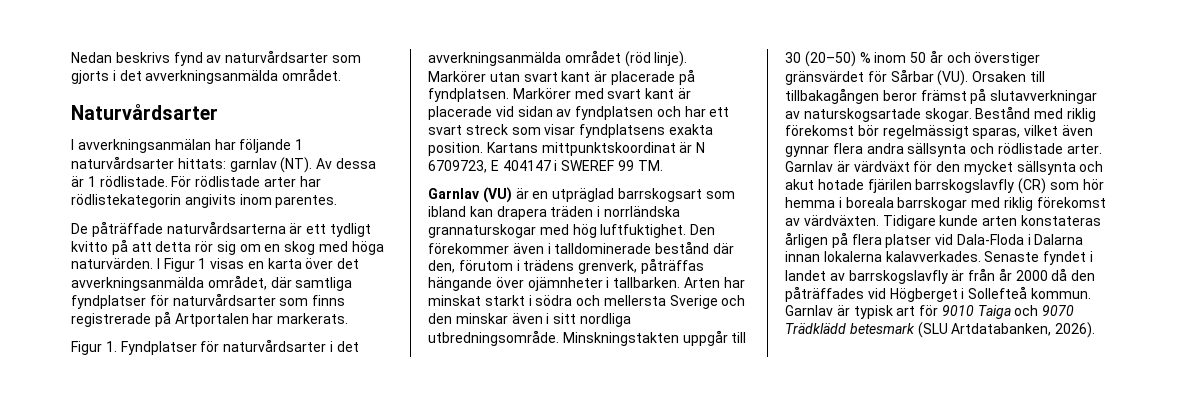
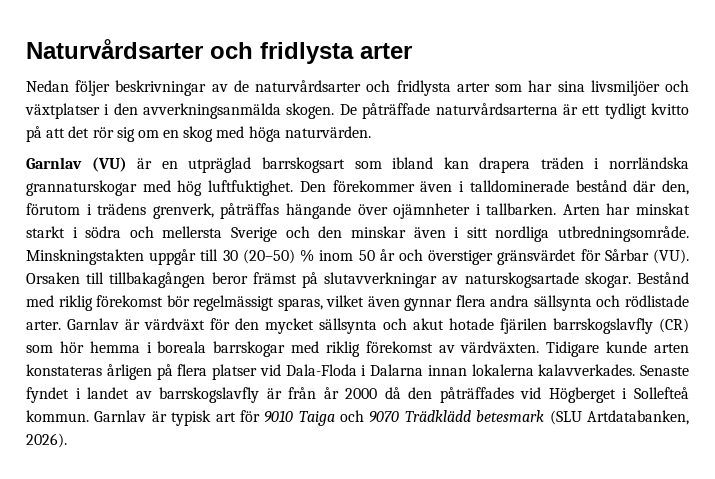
[71,50,361,66] [71,68,342,84] [71,104,218,120] [71,139,304,153] [71,156,376,173] [71,176,321,187] [71,194,338,208] Nedan beskrivs fynd av naturvårdsarter som gjorts i det avverkningsanmälda området. // Naturvårdsarter // I avverkningsanmälan har följande 1 naturvårdsarter hittats: garnlav (NT). Av dessa är 1 rödlistade. För rödlistade arter har rödlistekategorin angivits inom parentes. // -> [26,39,412,64] [26,80,690,96] [25,103,335,119] Naturvårdsarter och fridlysta arter // Nedan följer beskrivningar av de naturvårdsarter och fridlysta arter som har sina livsmiljöer och växtplatser i den avverkningsanmälda skogen.
[155,241,192,252] detta -> [68,126,90,138] det
[156,258,360,272] [71,275,353,291] [71,293,346,309] [71,311,349,327] [71,339,359,355] [428,50,688,67] [428,69,695,85] [428,88,691,102] [428,106,730,120] [428,124,713,138] [428,142,706,156] [428,160,663,173] I Figur 1 visas en karta över det avverkningsanmälda området, där samtliga fyndplatser för naturvårdsarter som finns registrerade på Artportalen har markerats. // Figur 1. Fyndplatser för naturvårdsarter i det avverkningsanmälda området (röd linje). Markörer utan svart kant är placerade på fyndplatsen. Markörer med svart kant är placerade vid sidan av fyndplatsen och har ett svart streck som visar fyndplatsens exakta position. Kartans mittpunktskoordinat är N 6709723, E 404147 i SWEREF 99 TM. -> (371, 132) none

